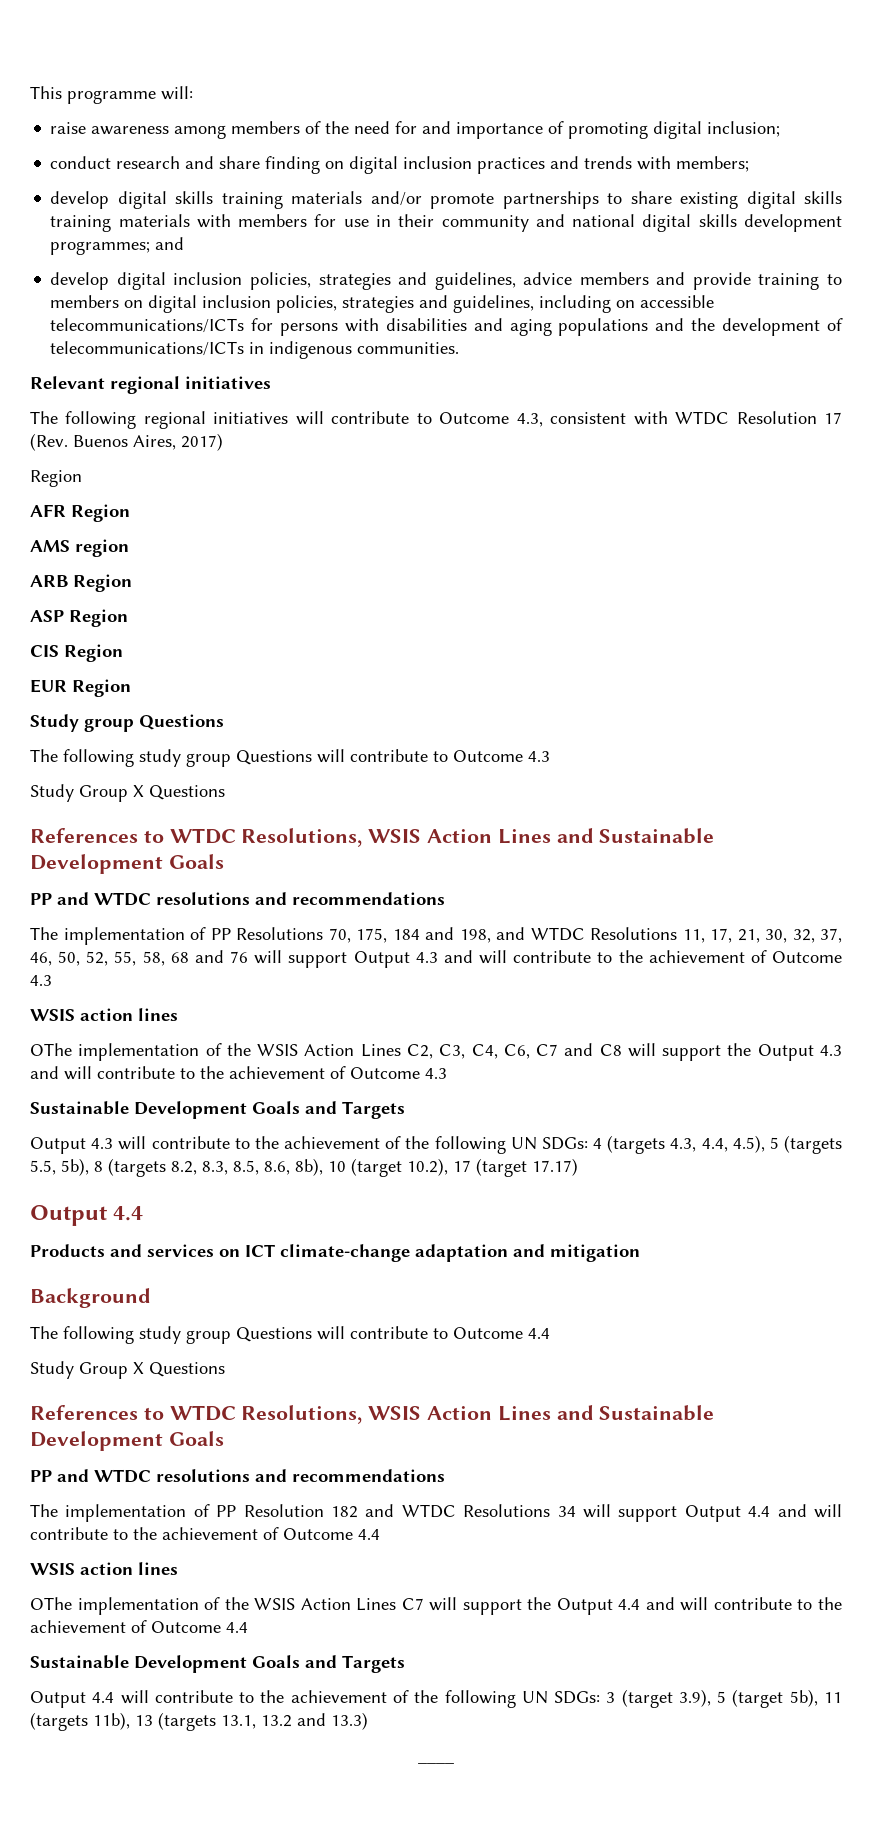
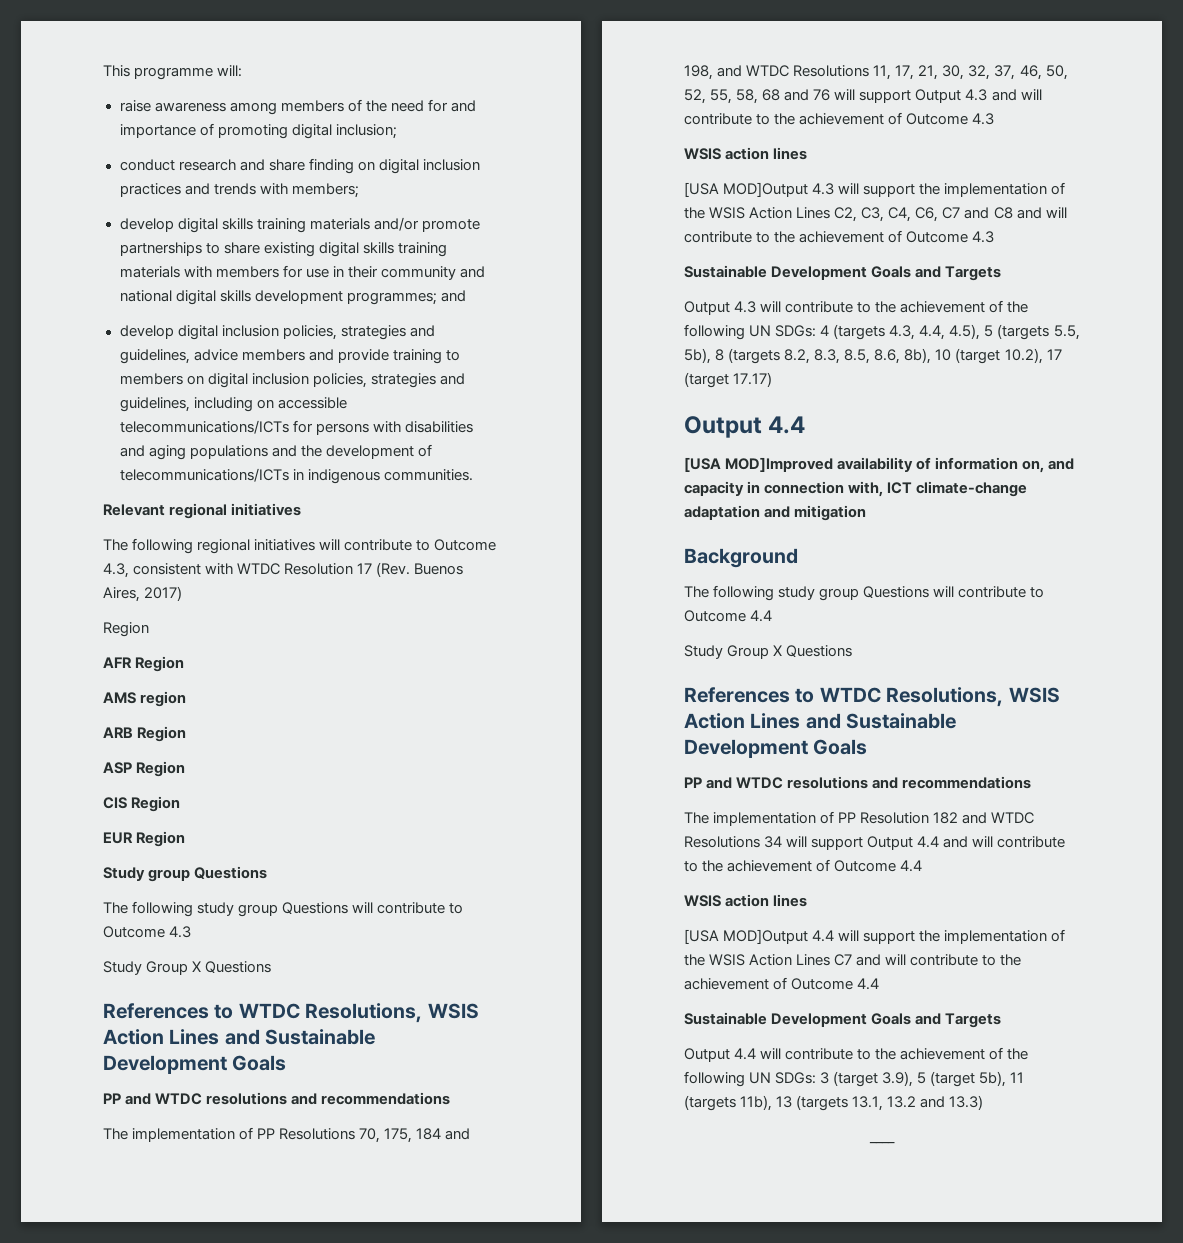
[30,1043,72,1056] OThe -> [684,182,941,197] [USA MOD]Output 4.3 will support the
[627,1043,843,1061] will support the Output 4.3 -> (1013, 213) none
[30,1244,240,1257] Products and services on -> [684,457,1075,473] [684,481,884,497] [USA MOD]Improved availability of information on, and capacity in connection with,
[30,1597,72,1610] OThe -> [684,929,941,944] [USA MOD]Output 4.4 will support the
[429,1597,641,1615] will support the Output 4.4 -> (853, 960) none

